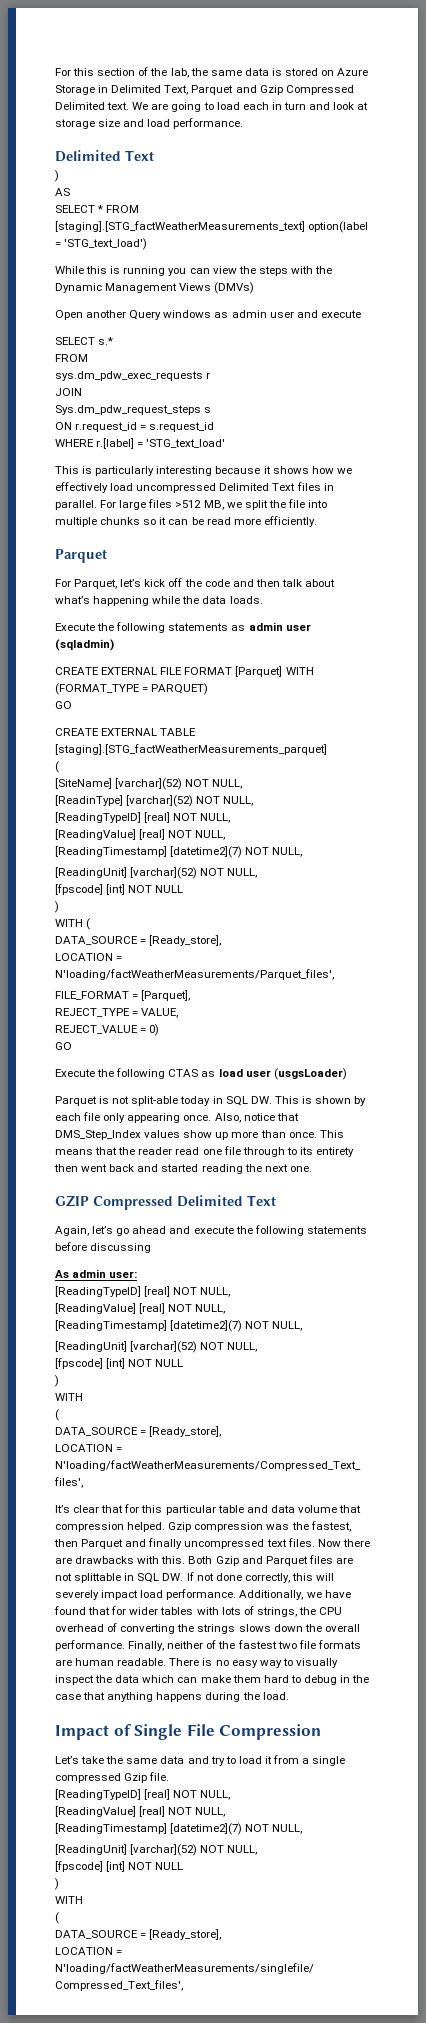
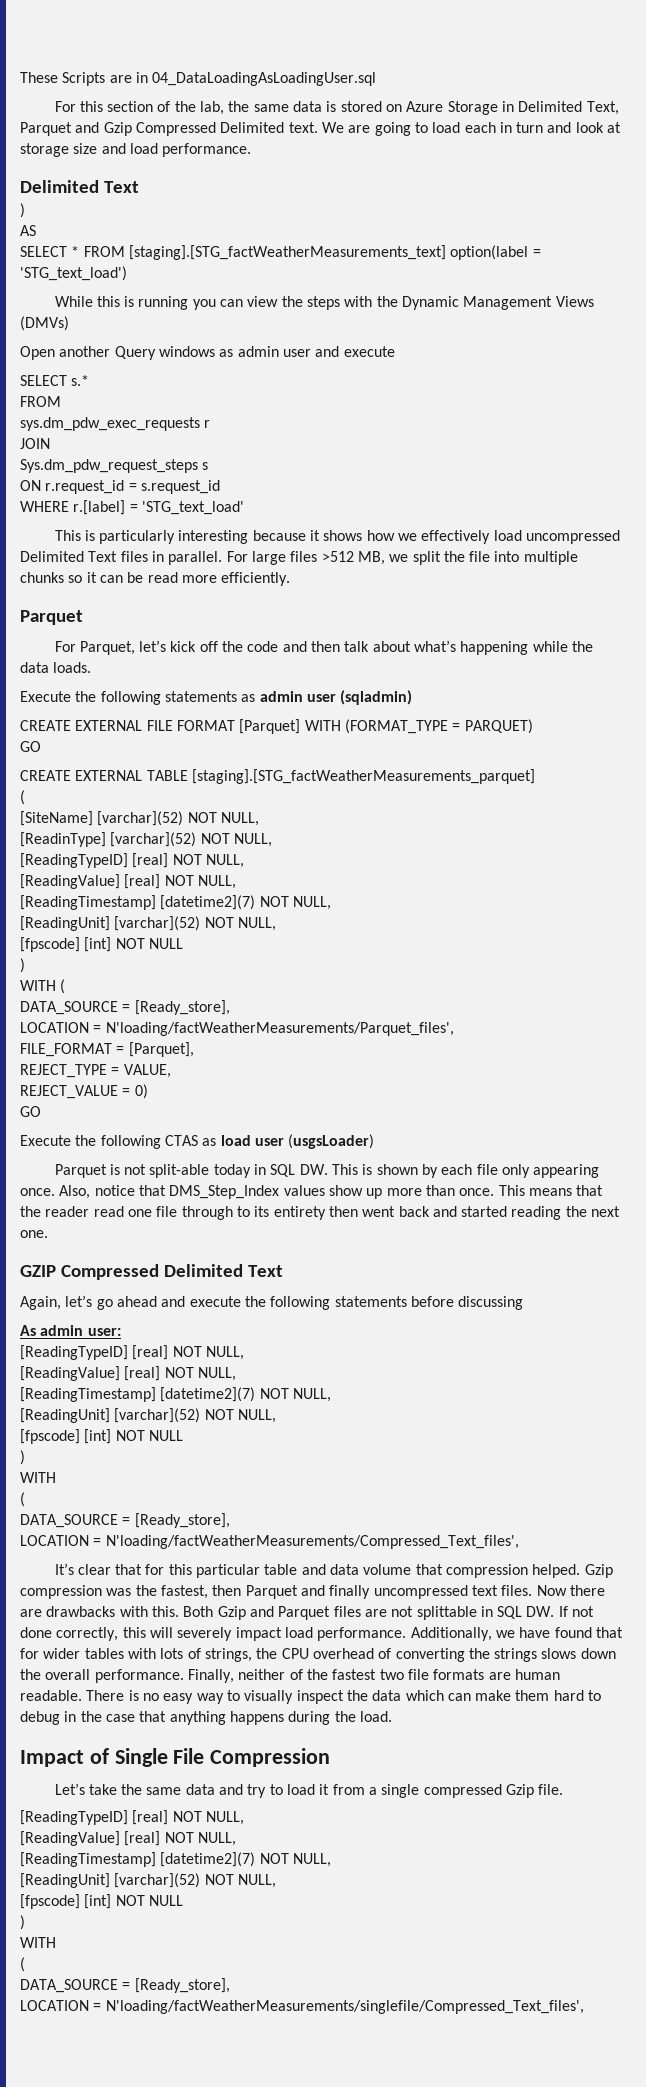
(55, 72) none -> [20,72,377,86] These Scripts are in 04_DataLoadingAsLoadingUser.sql //

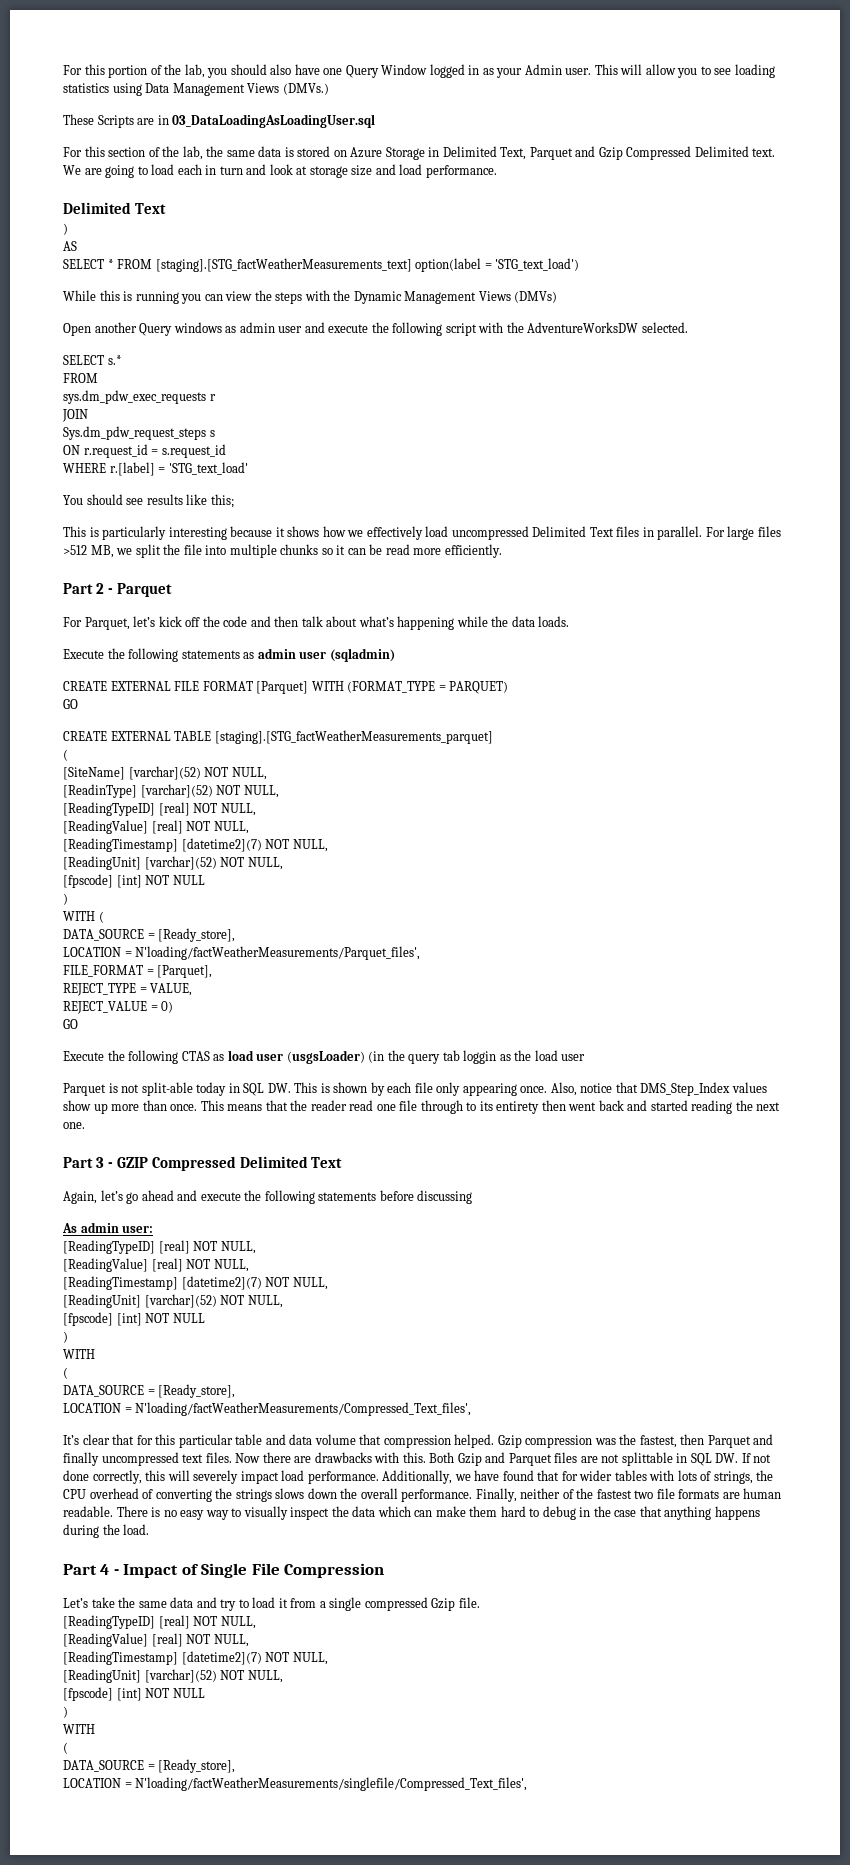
(20, 77) none -> [63,64,775,78] [63,83,329,96] For this portion of the lab, you should also have one Query Window logged in as your Admin user. This will allow you to see loading statistics using Data Management Views (DMVs.) //
[152,72,377,86] 04_DataLoadingAsLoadingUser.sql -> [172,114,376,128] 03_DataLoadingAsLoadingUser.sql
(395, 351) none -> [371,322,688,336] the following script with the AdventureWorksDW selected.
(244, 508) none -> [63,494,234,508] // You should see results like this;
(291, 579) none -> [63,583,113,594] Part 2 -
(375, 1141) none -> [368,1050,586,1064] (in the query tab loggin as the load user
(48, 1234) none -> [63,1157,113,1168] Part 3 -
(392, 1716) none -> [63,1564,119,1575] Part 4 -

